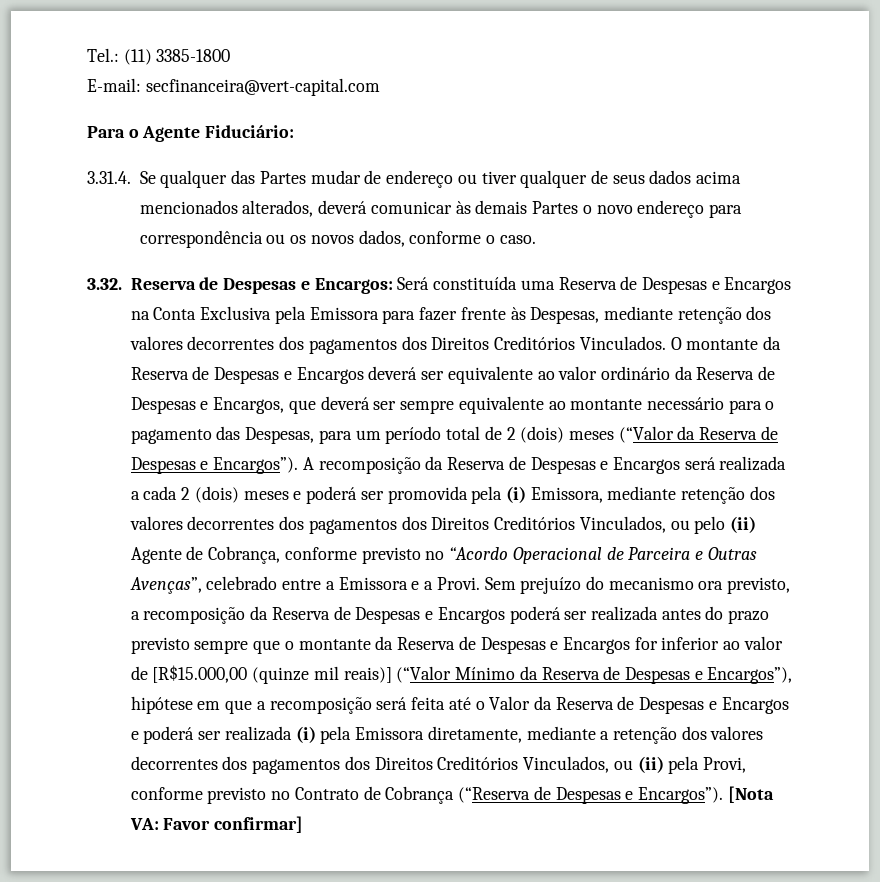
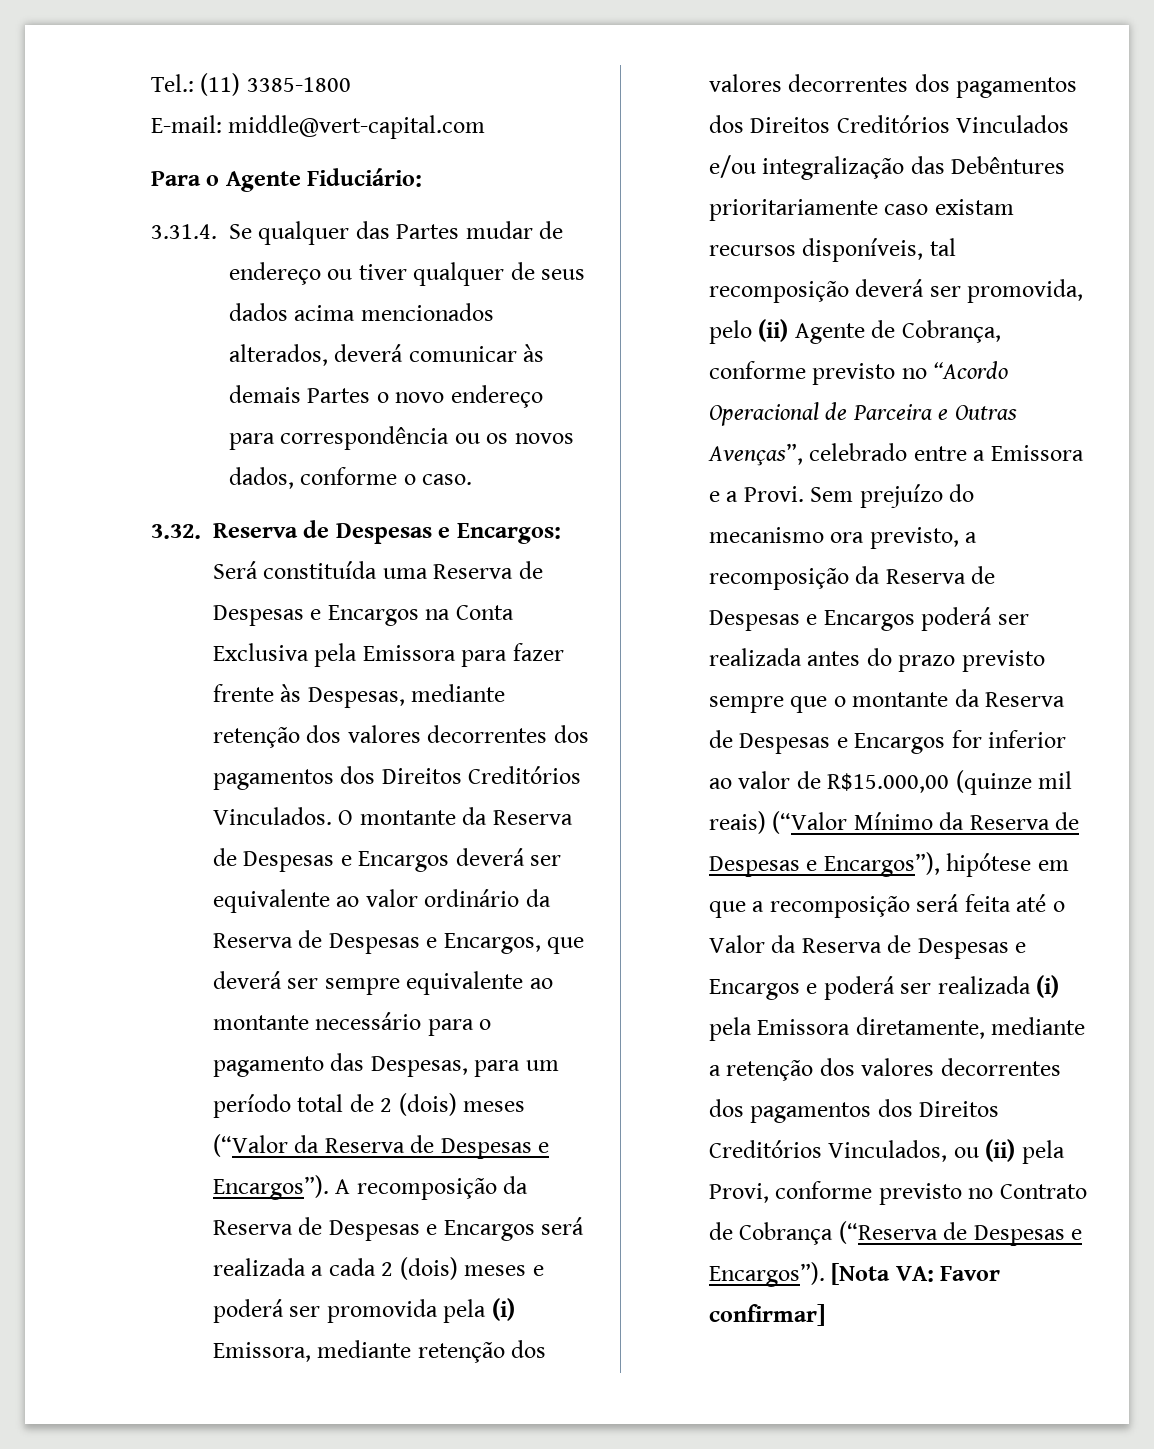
[145,78,380,96] secfinanceira@vert-capital.com -> [228,115,486,139] middle@vert-capital.com
[579,516,690,533] Vinculados, ou -> [956,115,1070,133] [709,155,1066,180] [709,199,1014,221] [709,238,956,262] [709,279,1084,303] Vinculados e/ou integralização das Debêntures prioritariamente caso existam recursos disponíveis, tal recomposição deverá ser promovida,
[152,665,248,683] [R$15.000,00 -> [827,773,950,793] R$15.000,00
[343,667,392,683] reais)] -> [709,811,766,834] reais)

